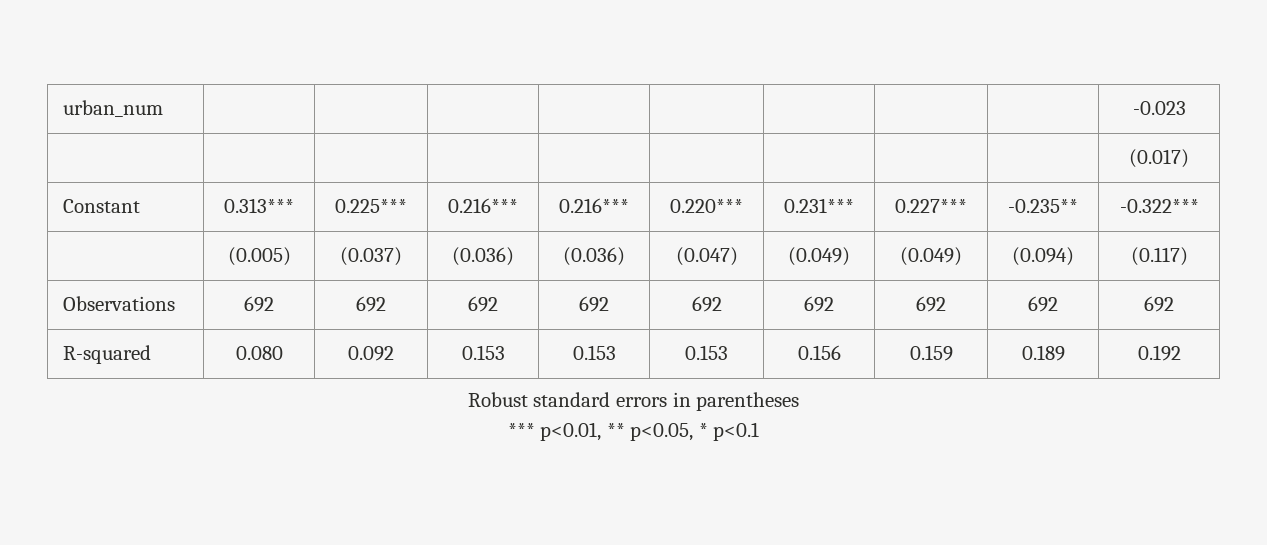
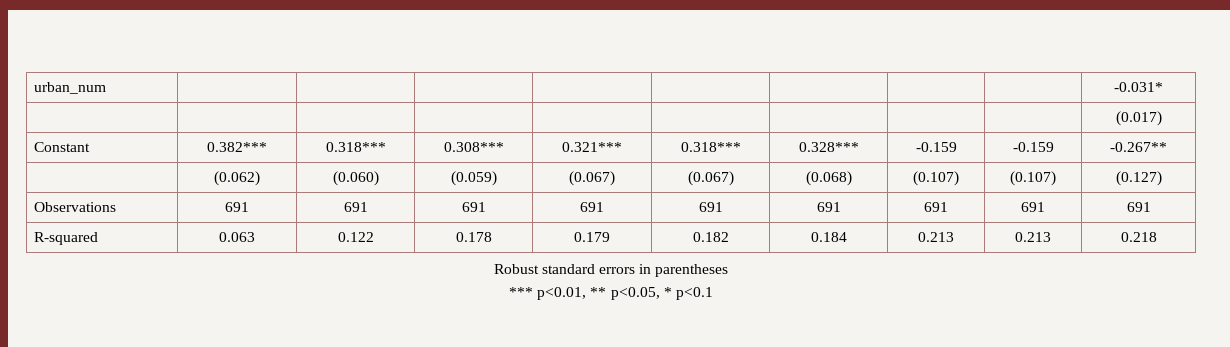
[1132,101,1186,115] -0.023 -> [1114,82,1163,92] -0.031*
[224,198,294,213] [335,199,407,213] [448,198,518,213] [559,198,629,213] [670,199,743,213] [784,198,854,213] [895,199,967,213] [1008,199,1078,213] [1119,199,1199,213] [227,247,291,266] [340,247,402,266] [452,247,514,266] [563,247,625,266] [675,247,738,266] [788,247,850,266] [900,247,962,266] [1012,247,1074,266] [1130,247,1188,266] [62,296,175,311] [244,296,274,312] [356,296,386,312] [468,296,498,312] [579,296,609,312] [691,296,722,312] [804,296,834,312] [916,296,946,312] [1028,296,1058,312] [1144,296,1174,312] [62,345,151,364] [235,346,283,360] [348,346,394,361] [461,345,505,360] [572,345,616,360] [685,345,728,360] [797,345,841,360] [909,345,953,361] [1021,345,1065,361] [1137,345,1181,361] 0.313*** | 0.225*** | 0.216*** | 0.216*** | 0.220*** | 0.231*** | 0.227*** | -0.235** | -0.322*** // | (0.005) | (0.037) | (0.036) | (0.036) | (0.047) | (0.049) | (0.049) | (0.094) | (0.117) // Observations | 692 | 692 | 692 | 692 | 692 | 692 | 692 | 692 | 692 // R-squared | 0.080 | 0.092 | 0.153 | 0.153 | 0.153 | 0.156 | 0.159 | 0.189 | 0.192 -> [207,142,267,152] [325,142,386,152] [443,142,504,152] [562,142,622,152] [680,142,741,152] [798,142,859,152] [915,142,957,152] [1012,142,1054,152] [1110,142,1167,152] [214,171,260,186] [332,171,379,186] [450,171,497,186] [569,171,615,186] [687,171,734,186] [805,171,852,186] [913,171,959,186] [1010,171,1056,186] [1115,171,1162,186] [34,202,117,212] [225,202,249,212] [343,202,368,212] [461,202,486,212] [580,202,604,212] [698,202,723,212] [816,202,841,212] [924,202,948,212] [1021,202,1045,212] [1126,202,1151,212] [34,232,99,245] [219,232,255,242] [337,232,374,242] [455,232,492,242] [574,232,610,242] [692,232,729,242] [810,232,847,242] [918,232,954,242] [1015,232,1051,242] [1120,232,1157,242] 0.382*** | 0.318*** | 0.308*** | 0.321*** | 0.318*** | 0.328*** | -0.159 | -0.159 | -0.267** // | (0.062) | (0.060) | (0.059) | (0.067) | (0.067) | (0.068) | (0.107) | (0.107) | (0.127) // Observations | 691 | 691 | 691 | 691 | 691 | 691 | 691 | 691 | 691 // R-squared | 0.063 | 0.122 | 0.178 | 0.179 | 0.182 | 0.184 | 0.213 | 0.213 | 0.218

